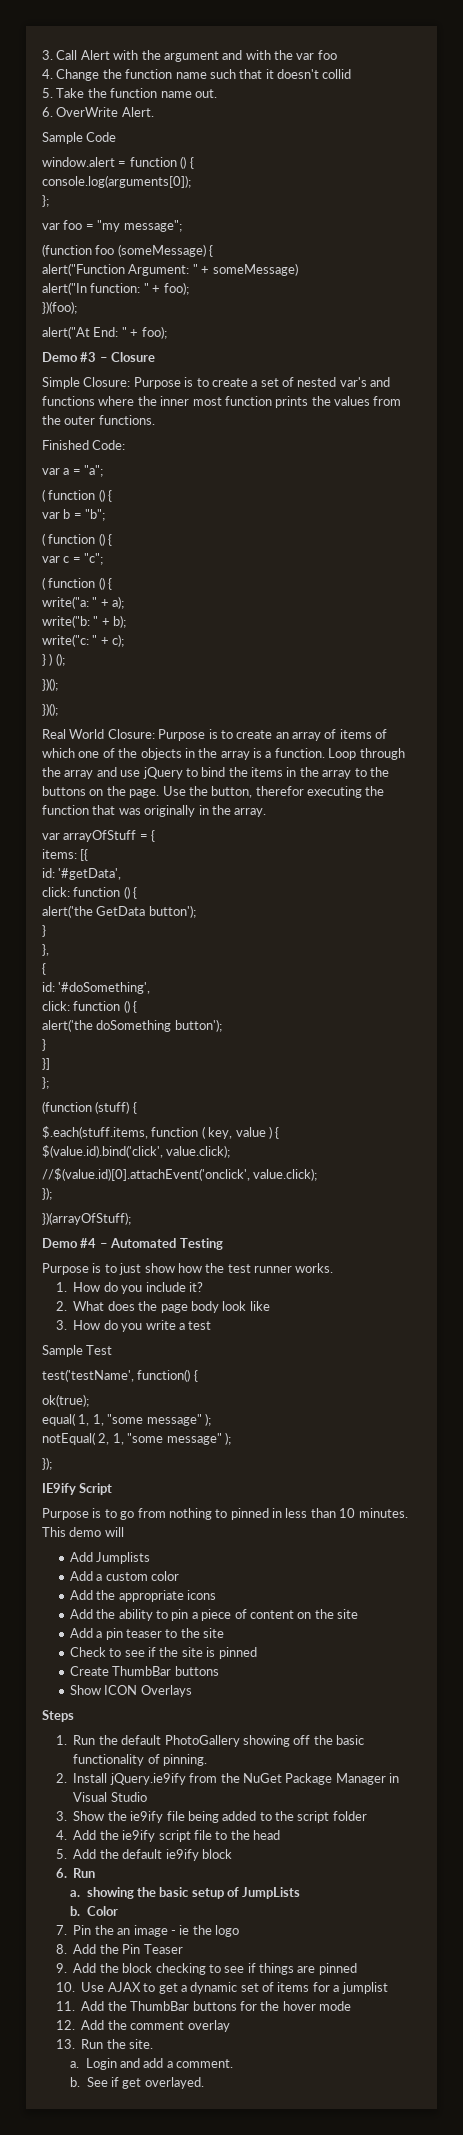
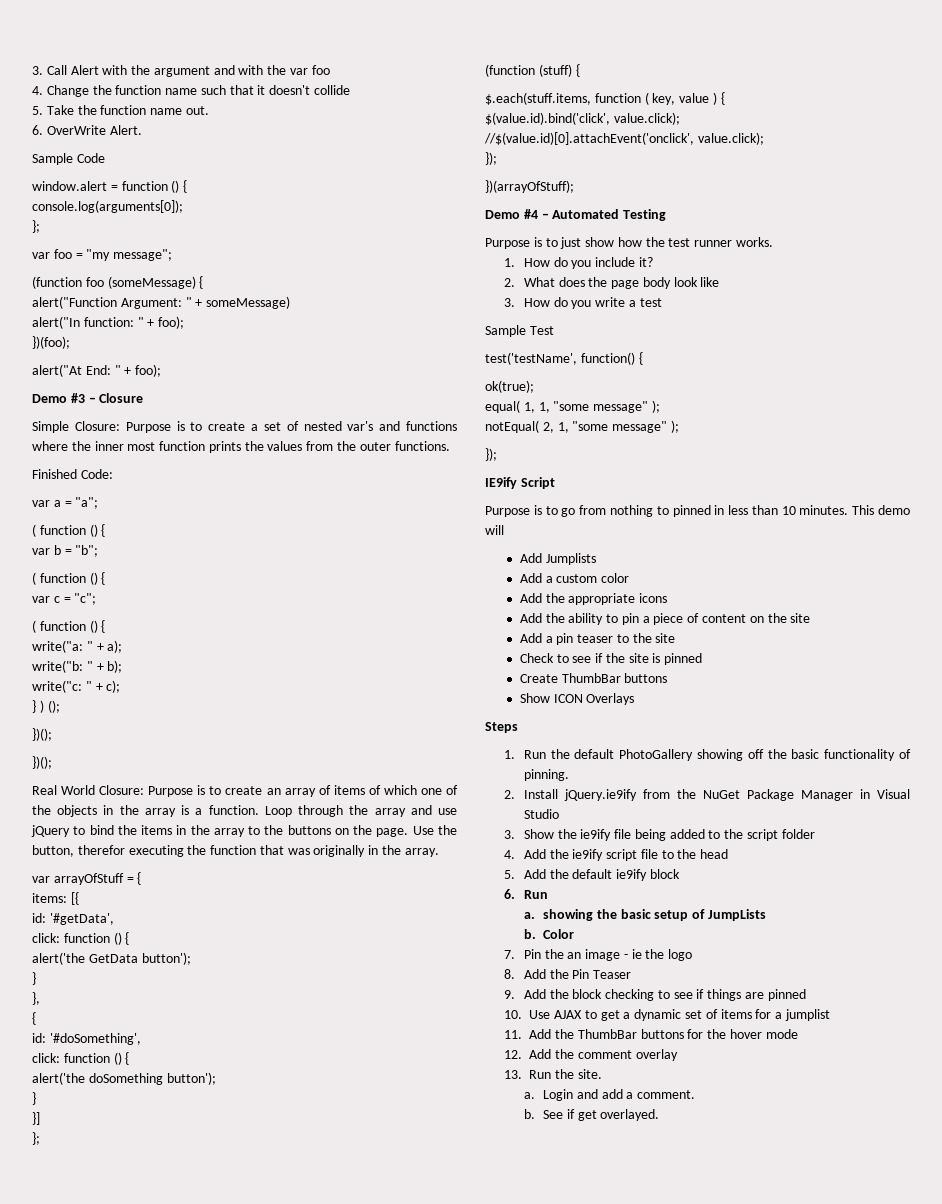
[322,69,352,79] collid -> [314,85,351,95] collide

